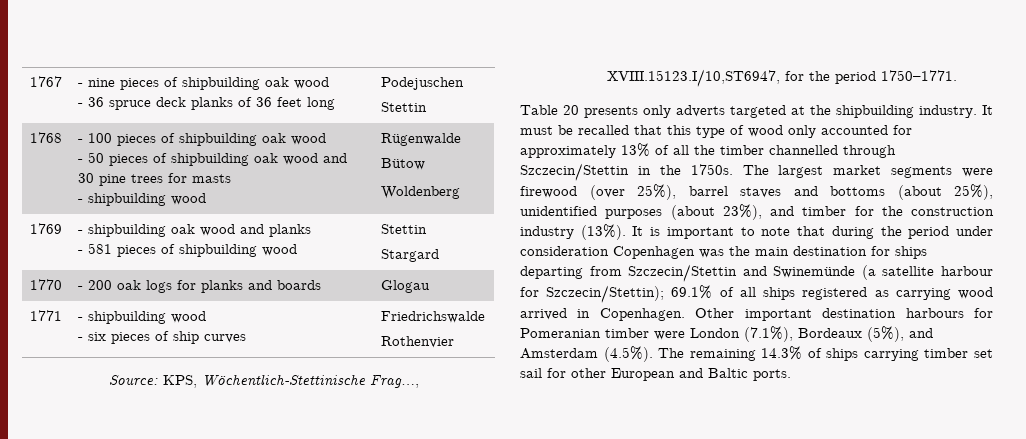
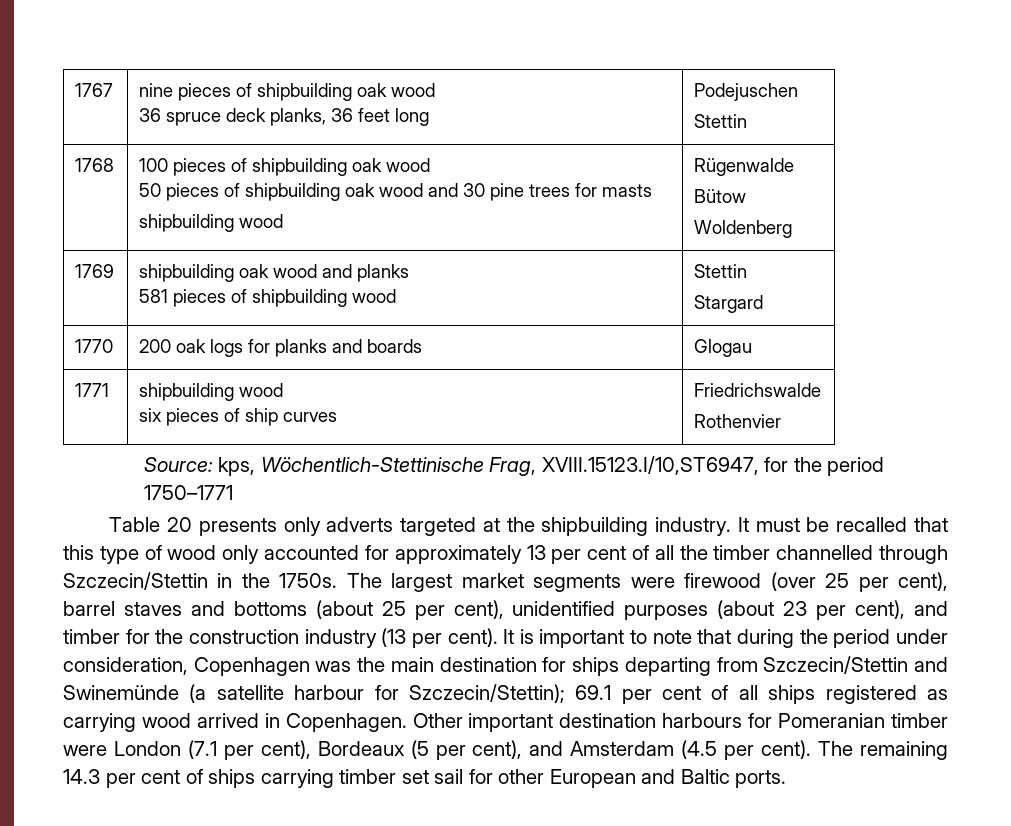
[77,83,83,87] - -> (114, 90) none
[77,103,83,107] - -> (436, 90) none
[190,97,252,110] planks of -> [270,108,327,126] planks,
[77,139,83,143] - -> (115, 165) none
[77,159,83,163] - -> (431, 165) none
[77,199,83,203] - -> (653, 190) none
[77,230,83,234] - -> (115, 271) none
[77,250,83,254] - -> (410, 273) none
[77,286,83,290] - -> (114, 346) none
[77,317,83,321] - -> (110, 390) none
[77,337,83,341] - -> (284, 390) none
[162,374,419,388] KPS, Wöchentlich-Stettinische Frag…, -> [218,457,537,476] kps, Wöchentlich-Stettinische Frag,
[880,70,957,81] 1750–1771. -> [143,485,233,500] 1750–1771
[621,143,650,157] 13% -> [526,545,627,564] 13 per cent
[637,184,676,200] 25%), -> [825,572,948,592] 25 per cent),
[954,184,993,200] [520,204,762,220] 25%), unidentified purposes (about 23%), -> [381,600,906,620] 25 per cent), unidentified purposes (about 23 per cent),
[580,224,626,240] (13%). -> [381,628,498,648] (13 per cent).
[520,246,609,256] consideration -> [63,657,188,675] consideration,
[671,285,713,299] 69.1% -> [575,685,702,704] 69.1 per cent
[744,326,933,342] [520,346,803,362] (7.1%), Bordeaux (5%), and Amsterdam (4.5%). The remaining 14.3% -> [187,740,948,760] [63,769,181,788] (7.1 per cent), Bordeaux (5 per cent), and Amsterdam (4.5 per cent). The remaining 14.3 per cent

